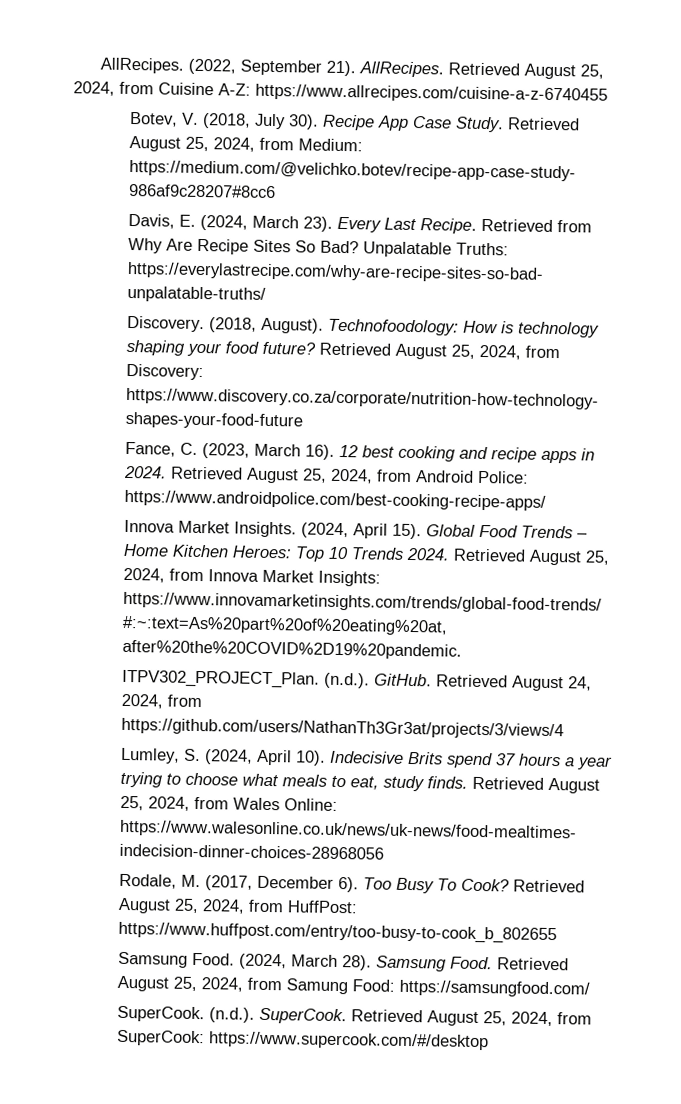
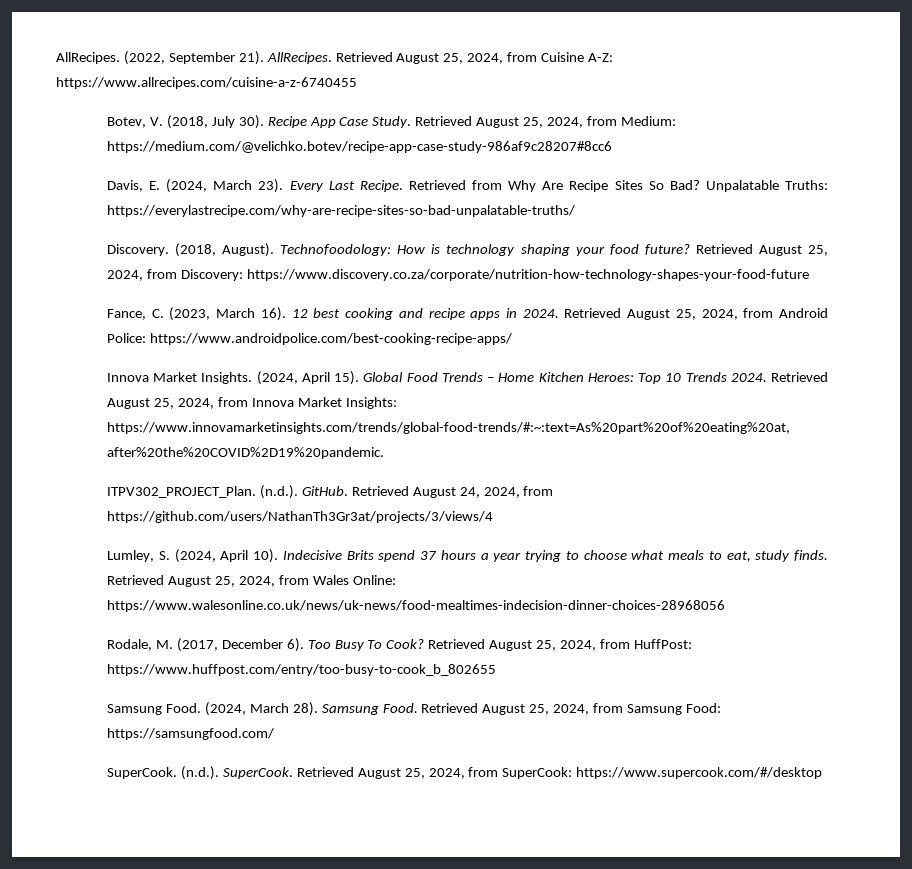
[285,978,348,995] Samung -> [626,704,682,715] Samsung

